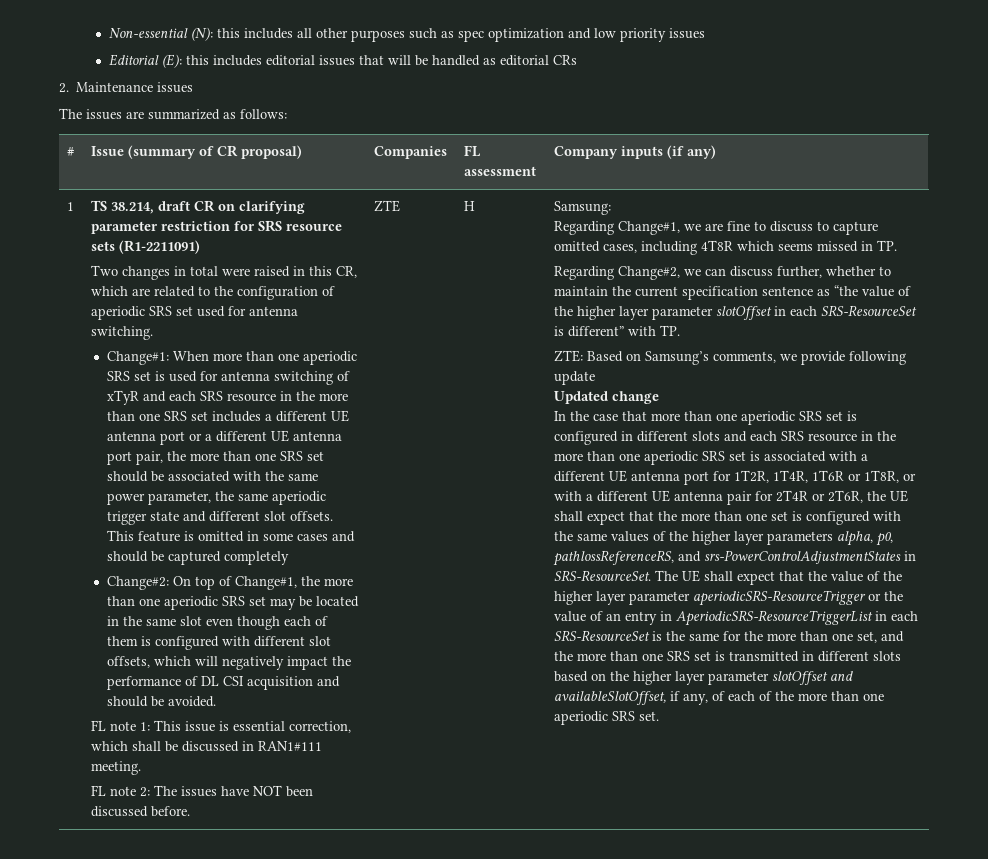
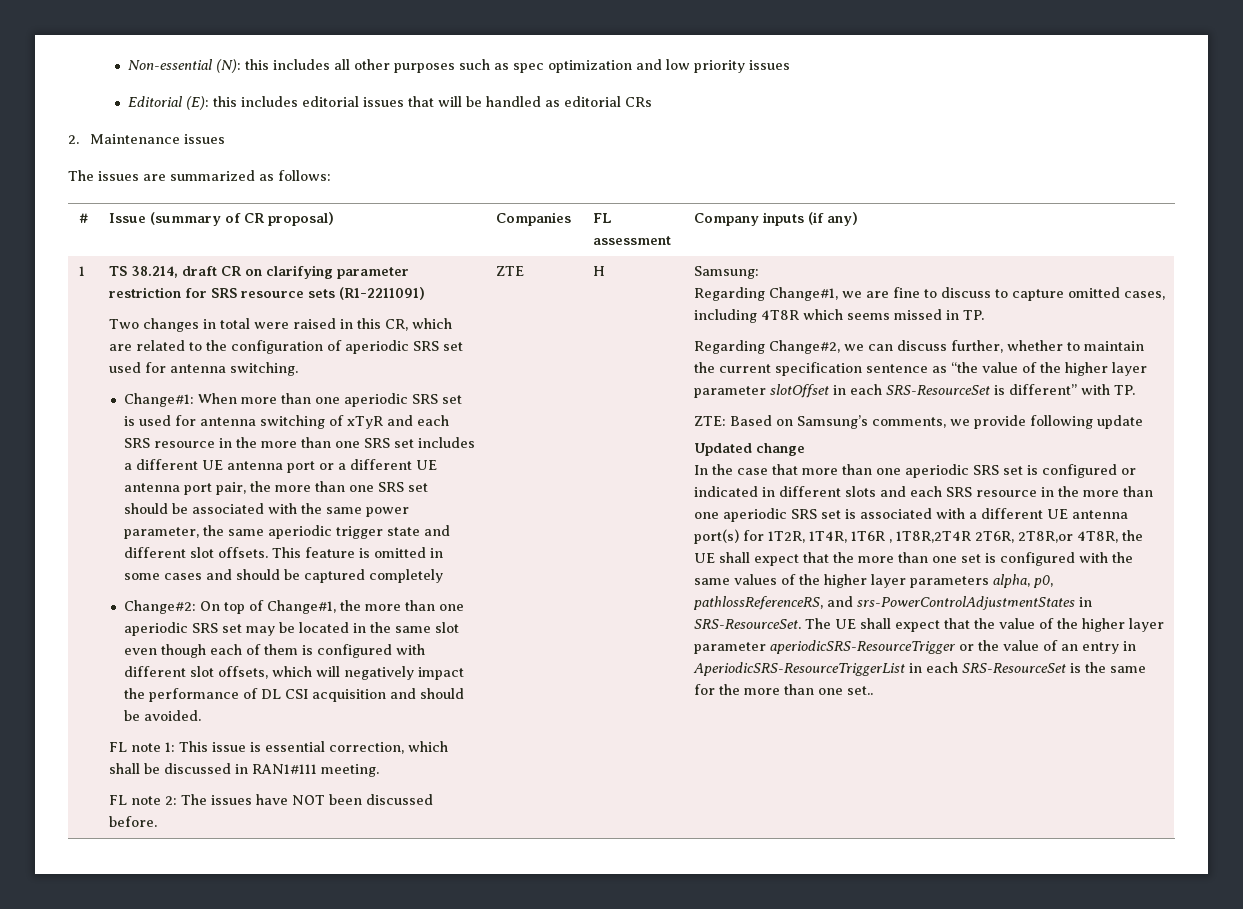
(619, 438) none -> [1120,468,1136,475] [693,486,758,497] or indicated
[684,471,710,485] port -> [693,529,739,544] port(s)
[848,470,917,483] [554,490,864,505] or 1T8R, or with a different UE antenna pair for 2T4R or 2T6R, -> [888,531,1118,543] , 1T8R,2T4R 2T6R, 2T8R,or 4T8R,
[857,631,905,643] [554,651,902,662] [554,671,854,685] [554,691,885,705] [554,711,660,725] set, and the more than one SRS set is transmitted in different slots based on the higher layer parameter slotOffset and availableSlotOffset, if any, of each of the more than one aperiodic SRS set. -> [846,686,873,695] set..

